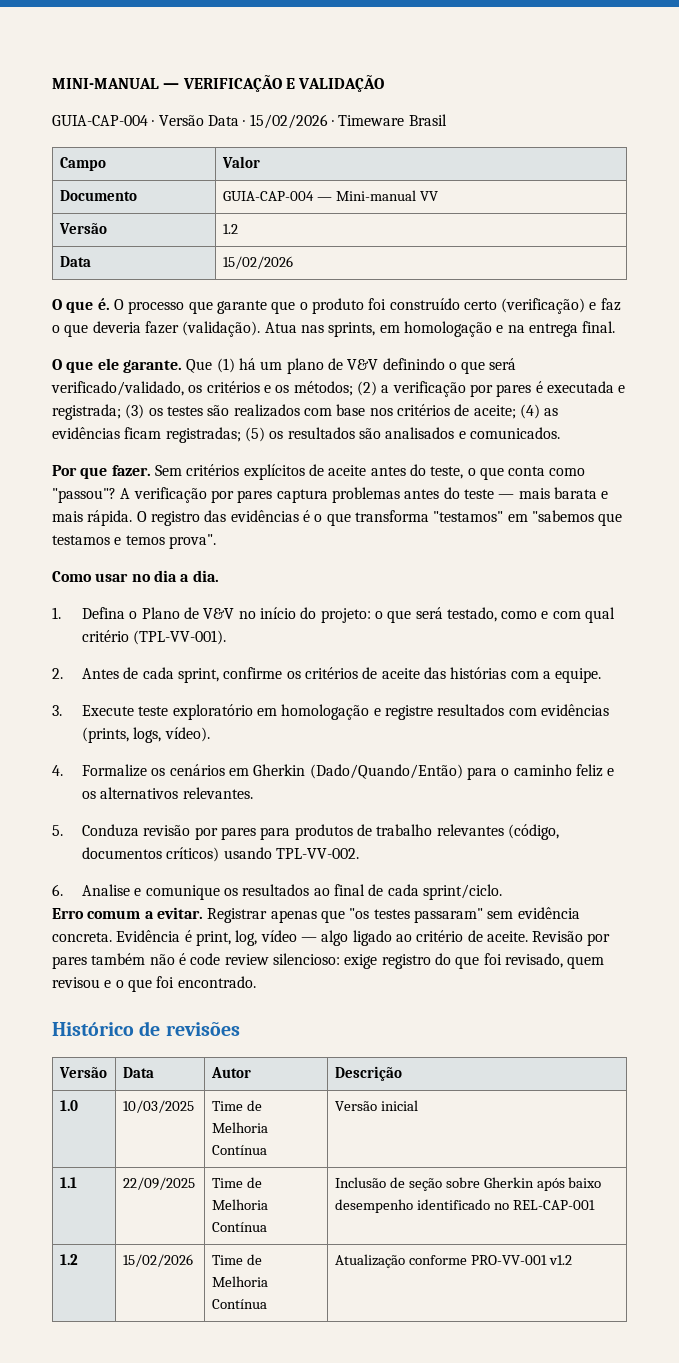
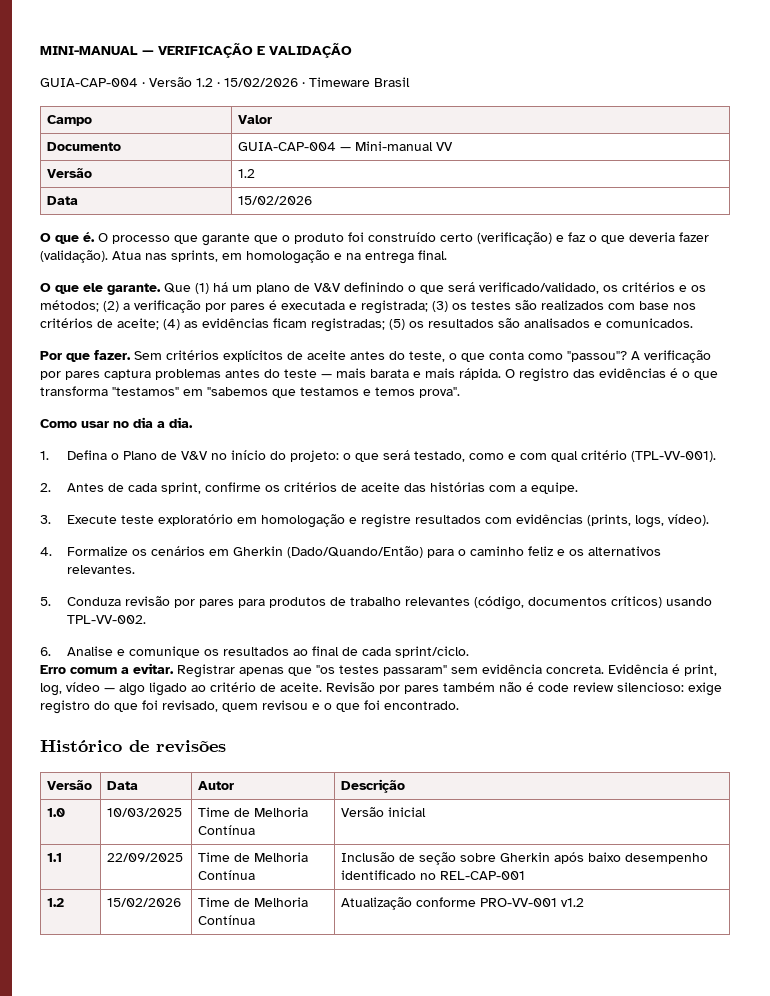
[207,115,239,126] Data -> [196,78,213,87] 1.2

